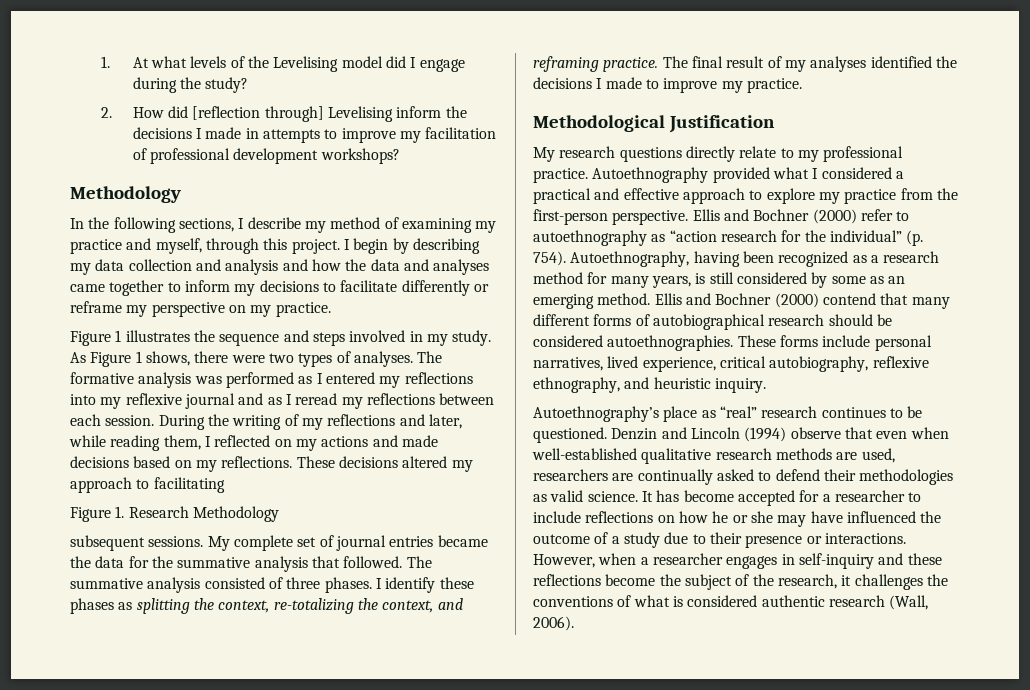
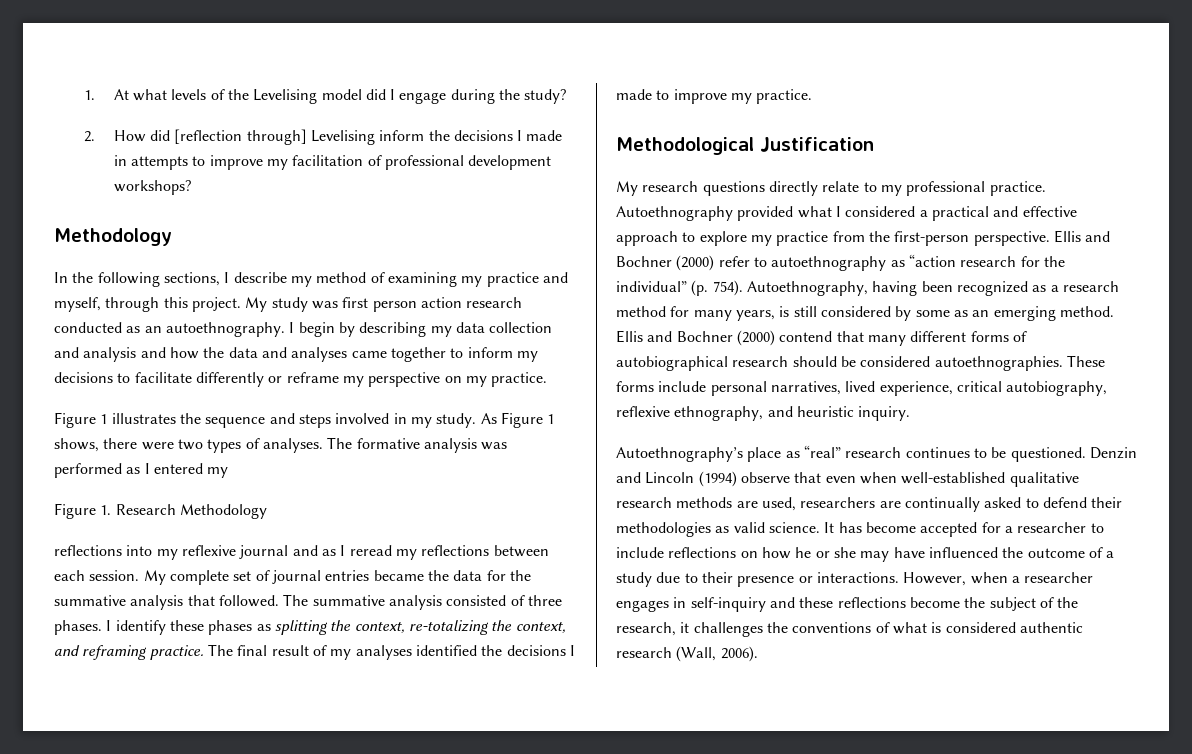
(340, 246) none -> [245,297,523,312] [54,322,285,337] My study was first person action research conducted as an autoethnography.
(401, 382) none -> [54,503,267,519] // Figure 1. Research Methodology //
[158,414,462,430] [69,435,438,451] [70,456,473,472] [70,477,225,493] [70,506,279,522] [70,535,204,551] During the writing of my reflections and later, while reading them, I reflected on my actions and made decisions based on my reflections. These decisions altered my approach to facilitating // Figure 1. Research Methodology // subsequent sessions. -> (140, 575) none

